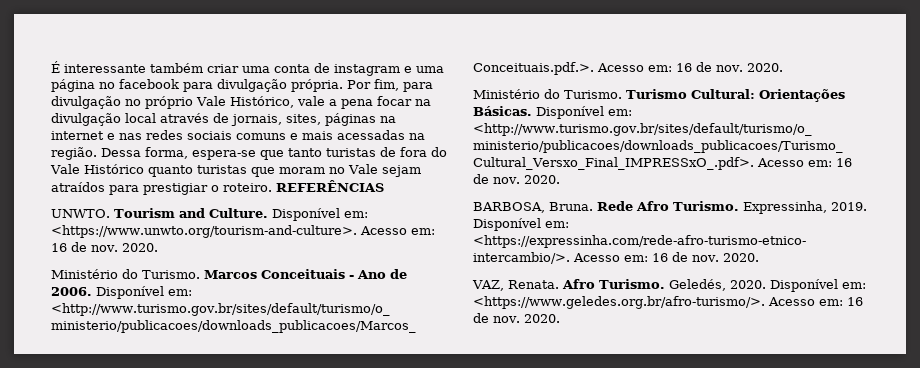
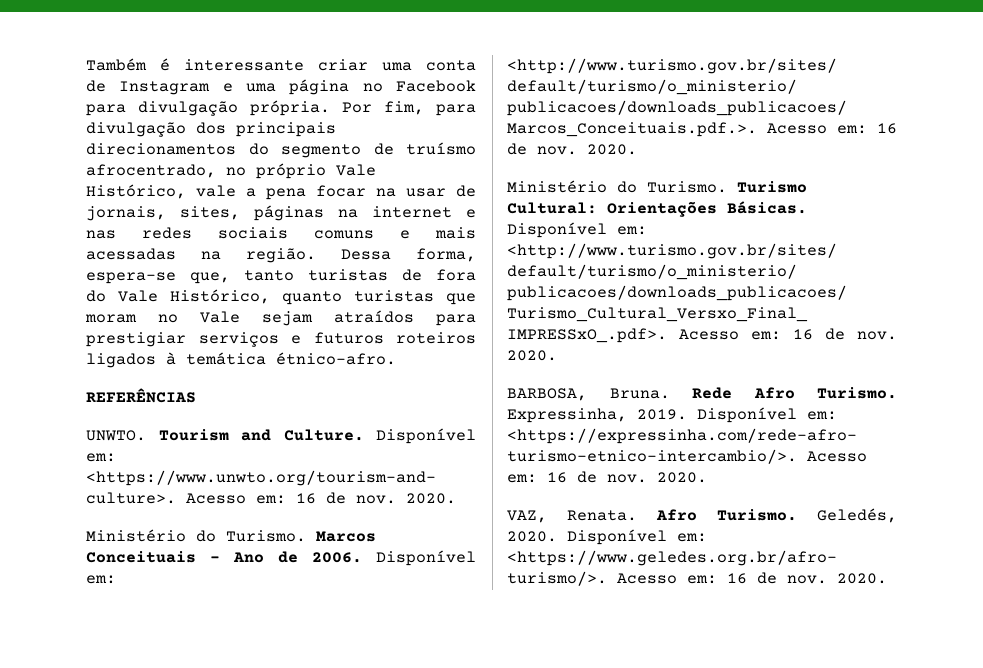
[51,61,203,73] É interessante também -> [86,58,304,71] Também é interessante
[334,64,400,76] instagram -> [119,81,211,95] Instagram
[119,79,179,89] facebook -> [396,80,476,92] Facebook
(121, 102) none -> [196,122,336,137] [86,142,476,158] [86,164,216,178] dos principais direcionamentos do segmento de truísmo afrocentrado,
[51,113,209,126] divulgação local através -> [406,188,446,197] usar
[260,150,284,160] que -> [190,272,230,284] que,
[83,164,144,174] Histórico -> [170,289,270,304] Histórico,
[211,183,272,192] o roteiro. -> [198,332,476,347] [86,352,396,368] serviços e futuros roteiros ligados à temática étnico-afro. //

